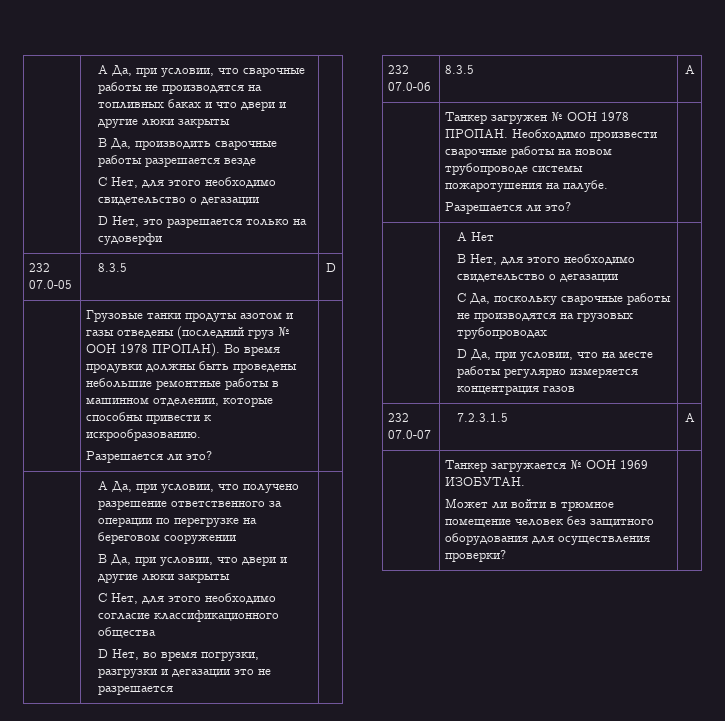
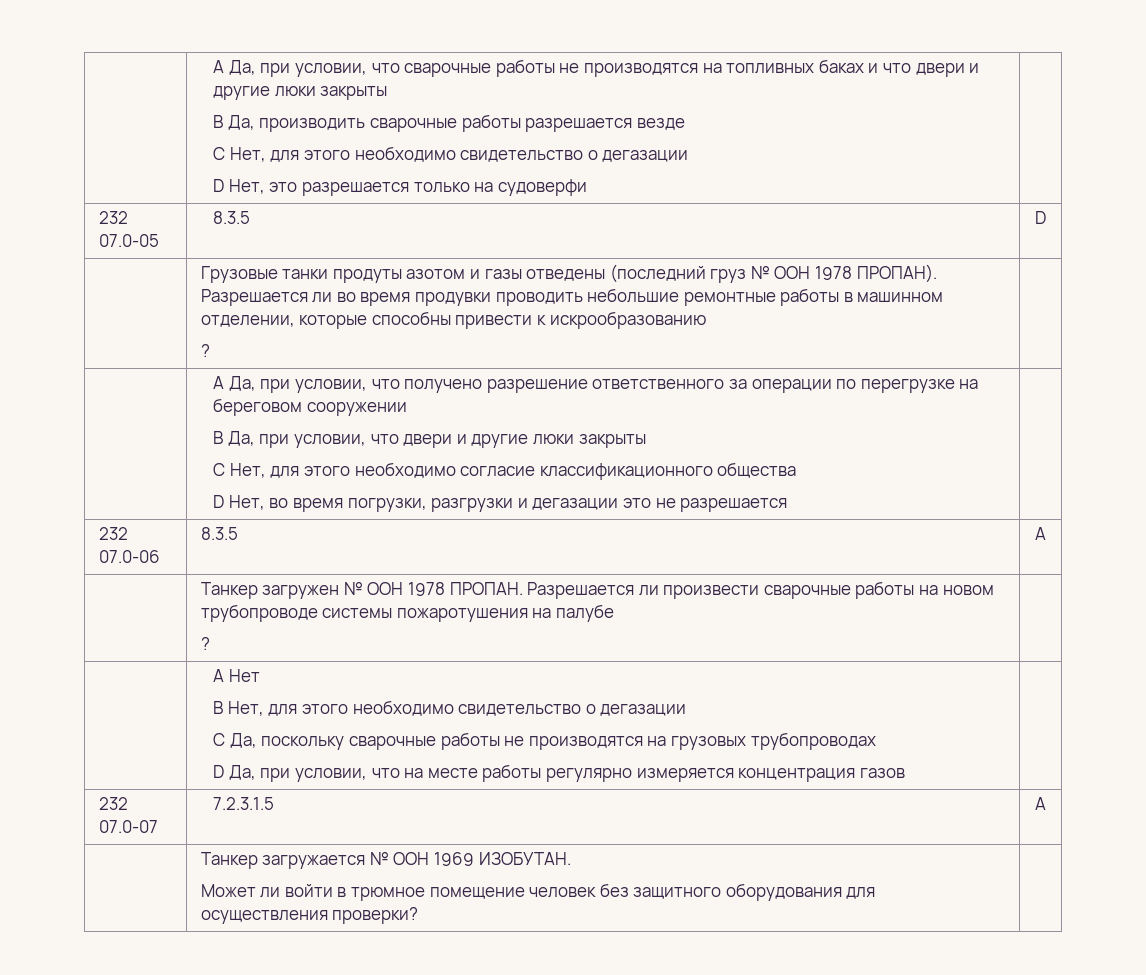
[224,344,281,356] [86,361,298,373] Во время продувки должны быть проведены -> [200,289,583,306] Разрешается ли во время продувки проводить
[86,429,202,441] [86,451,213,463] искрообразованию. // Разрешается ли это? -> [549,311,706,329] [200,344,210,357] искрообразованию // ?
[512,129,587,140] Необходимо -> [527,582,659,599] Разрешается ли
[563,180,609,192] [445,202,572,214] палубе. // Разрешается ли это? -> [555,604,614,622] [200,637,210,650] палубе // ?

